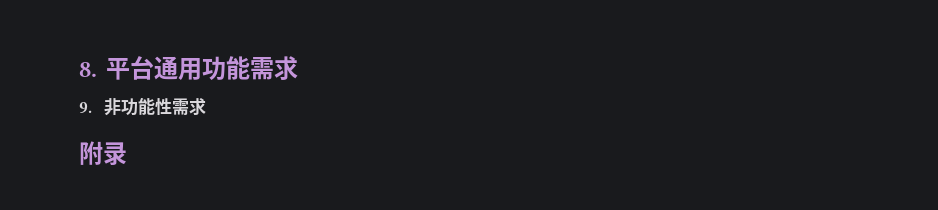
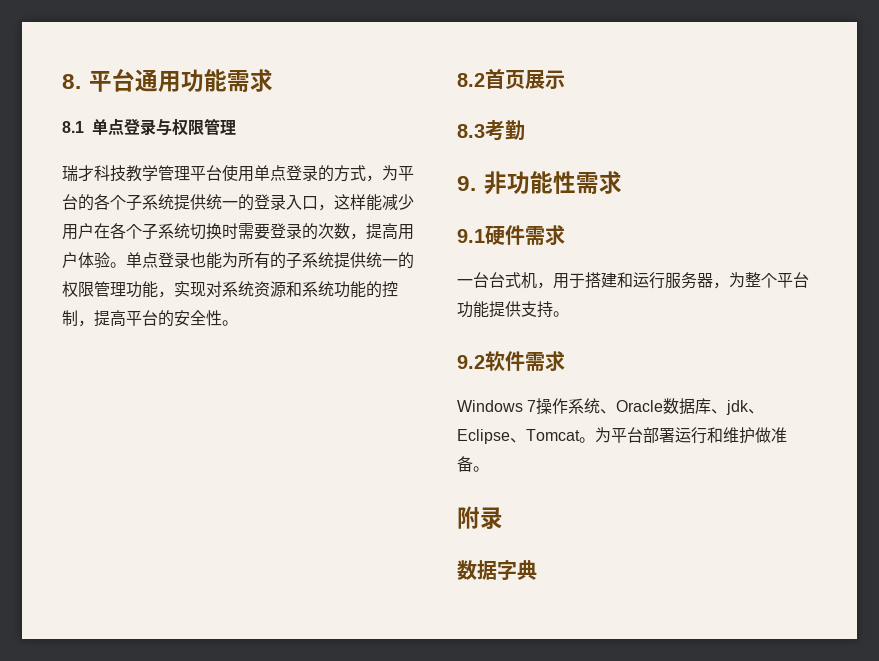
[79,97,206,116] 9.非功能性需求 -> [62,118,236,136] [62,165,414,182] [62,194,414,211] [62,223,414,240] [62,252,414,269] [62,281,398,298] [62,310,238,327] [457,69,565,89] [457,120,525,141] [457,171,622,195] [457,225,565,246] [457,272,809,289] [457,301,569,318] [457,351,565,372] [457,398,765,415] [457,427,787,444] [457,456,489,472] 8.1单点登录与权限管理 // 瑞才科技教学管理平台使用单点登录的方式，为平台的各个子系统提供统一的登录入口，这样能减少用户在各个子系统切换时需要登录的次数，提高用户体验。单点登录也能为所有的子系统提供统一的权限管理功能，实现对系统资源和系统功能的控制，提高平台的安全性。 // 8.2首页展示 // 8.3考勤 // 9.非功能性需求 // 9.1硬件需求 // 一台台式机，用于搭建和运行服务器，为整个平台功能提供支持。 // 9.2软件需求 // Windows 7操作系统、Oracle数据库、jdk、Eclipse、Tomcat。为平台部署运行和维护做准备。
(127, 154) none -> [457,560,537,580] // 数据字典

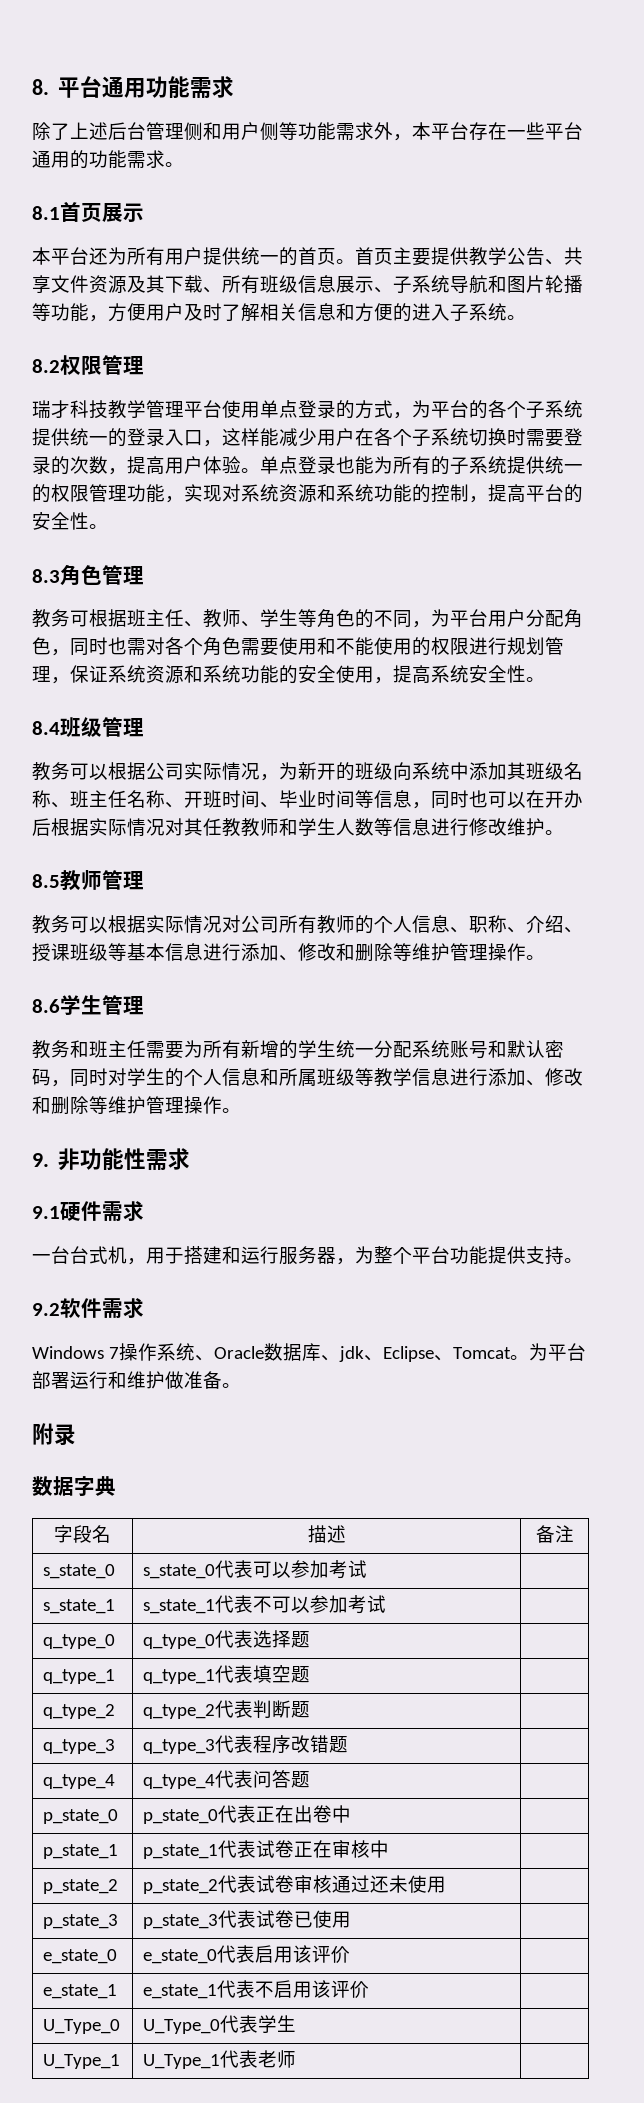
[62,118,172,136] 8.1单点登录与 -> [32,122,583,141] [32,150,184,169] [32,202,144,222] [32,247,583,266] [32,275,583,294] [32,303,526,322] [32,359,60,373] 除了上述后台管理侧和用户侧等功能需求外，本平台存在一些平台通用的功能需求。 // 8.1首页展示 // 本平台还为所有用户提供统一的首页。首页主要提供教学公告、共享文件资源及其下载、所有班级信息展示、子系统导航和图片轮播等功能，方便用户及时了解相关信息和方便的进入子系统。 // 8.2
[457,69,565,89] [457,120,525,141] 8.2首页展示 // 8.3考勤 -> [32,564,144,586] [32,609,583,628] [32,637,564,656] [32,665,545,684] [32,717,144,737] [32,762,583,781] [32,790,583,809] [32,818,564,837] [32,870,144,891] [32,915,583,934] [32,943,545,962] [32,995,144,1015] [32,1040,564,1059] [32,1068,583,1087] [32,1096,241,1115] 8.3角色管理 // 教务可根据班主任、教师、学生等角色的不同，为平台用户分配角色，同时也需对各个角色需要使用和不能使用的权限进行规划管理，保证系统资源和系统功能的安全使用，提高系统安全性。 // 8.4班级管理 // 教务可以根据公司实际情况，为新开的班级向系统中添加其班级名称、班主任名称、开班时间、毕业时间等信息，同时也可以在开办后根据实际情况对其任教教师和学生人数等信息进行修改维护。 // 8.5教师管理 // 教务可以根据实际情况对公司所有教师的个人信息、职称、介绍、授课班级等基本信息进行添加、修改和删除等维护管理操作。 // 8.6学生管理 // 教务和班主任需要为所有新增的学生统一分配系统账号和默认密码，同时对学生的个人信息和所属班级等教学信息进行添加、修改和删除等维护管理操作。
(537, 570) none -> [54,1525,111,1543] [307,1525,346,1543] [535,1525,574,1543] [43,1564,116,1579] [143,1560,368,1579] [43,1599,116,1614] [143,1595,387,1614] [43,1634,116,1649] [143,1630,311,1649] [43,1669,116,1684] [143,1665,311,1684] [43,1704,116,1719] [143,1700,311,1719] [43,1739,116,1754] [143,1735,349,1754] [43,1774,116,1789] [143,1770,311,1789] [43,1809,119,1824] [143,1805,352,1824] [43,1844,119,1859] [143,1840,390,1859] [43,1879,119,1894] [143,1875,447,1894] [43,1914,119,1929] [143,1910,352,1929] [43,1949,118,1964] [143,1945,351,1964] [43,1984,118,1999] [143,1980,370,1999] [43,2019,121,2034] [143,2015,297,2034] [43,2054,121,2069] [143,2050,297,2069] // 字段名 | 描述 | 备注 // s_state_0 | s_state_0代表可以参加考试 | // s_state_1 | s_state_1代表不可以参加考试 | // q_type_0 | q_type_0代表选择题 | // q_type_1 | q_type_1代表填空题 | // q_type_2 | q_type_2代表判断题 | // q_type_3 | q_type_3代表程序改错题 | // q_type_4 | q_type_4代表问答题 | // p_state_0 | p_state_0代表正在出卷中 | // p_state_1 | p_state_1代表试卷正在审核中 | // p_state_2 | p_state_2代表试卷审核通过还未使用 | // p_state_3 | p_state_3代表试卷已使用 | // e_state_0 | e_state_0代表启用该评价 | // e_state_1 | e_state_1代表不启用该评价 | // U_Type_0 | U_Type_0代表学生 | // U_Type_1 | U_Type_1代表老师 |

